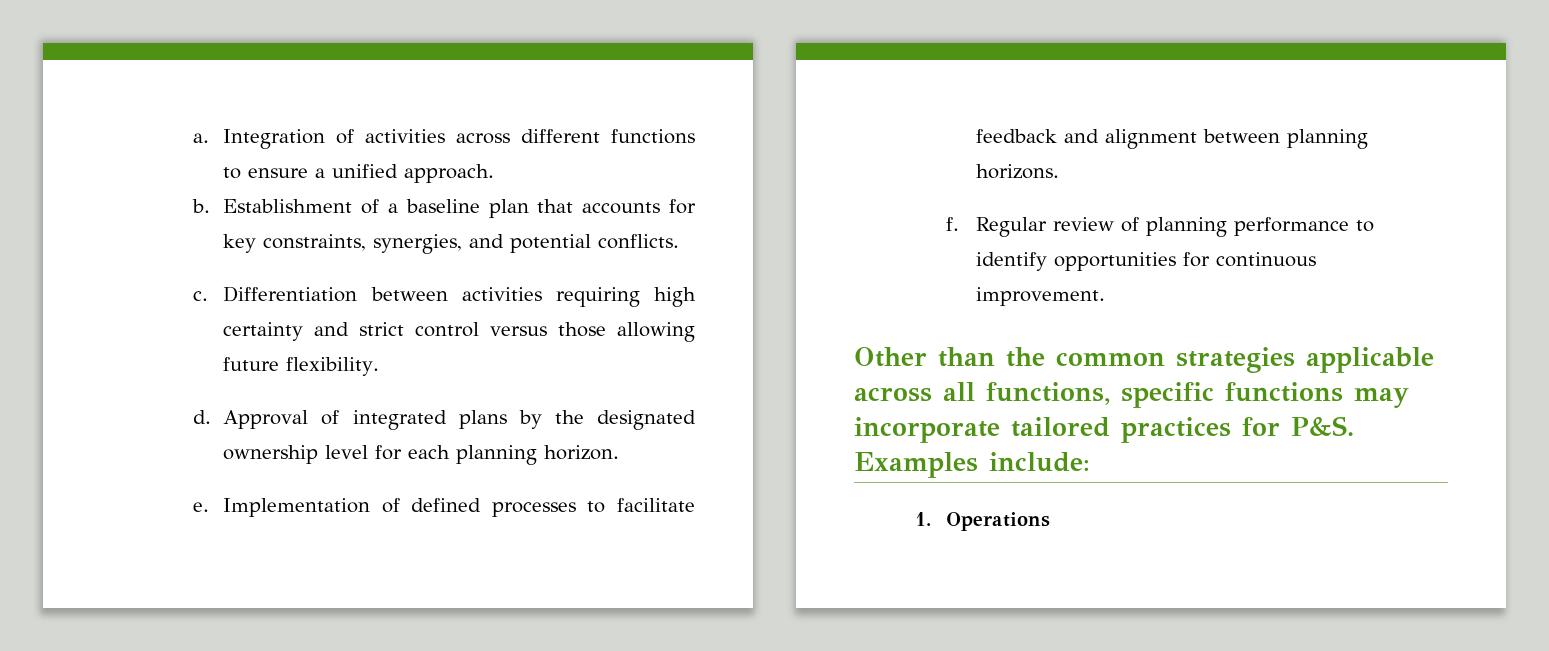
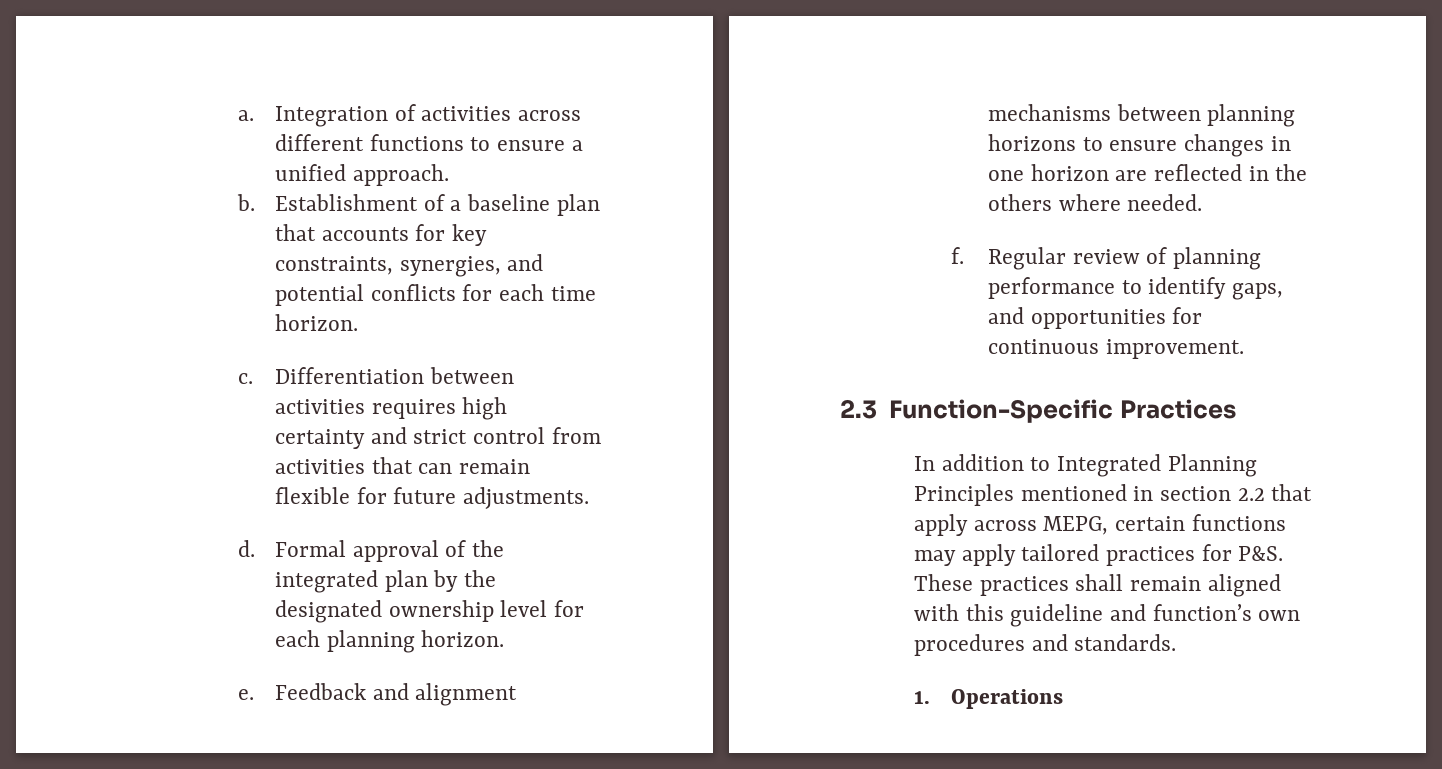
[598,234,680,249] conflicts. -> [370,284,596,301] [275,314,359,331] conflicts for each time horizon.
[555,287,640,307] requiring -> [371,399,456,419] requires
[490,322,695,342] [223,357,380,376] [192,410,507,430] versus those allowing future flexibility. // d. Approval of integrated plans -> [551,427,601,444] [275,457,531,474] [275,487,590,509] [238,540,505,562] [275,570,428,593] from activities that can remain flexible for future adjustments. // d. Formal approval of the integrated plan
[223,498,696,517] [976,129,1058,143] Implementation of defined processes to facilitate feedback -> [275,683,367,700] Feedback
(1198, 139) none -> [988,104,1112,121] mechanisms
[976,164,1060,179] horizons. -> [988,134,1291,157] [988,164,1308,181] [988,194,1203,211] horizons to ensure changes in one horizon are reflected in the others where needed.
(1048, 261) none -> [1232,283,1284,300] [988,307,1025,324] gaps, and
[854,347,1434,373] [854,382,1214,408] Other than the common strategies applicable across all functions, specific -> [840,399,1236,423] [914,454,1257,477] [914,484,1313,506] [914,514,1185,536] 2.3 Function-Specific Practices // In addition to Integrated Planning Principles mentioned in section 2.2 that apply across MEPG, certain
[854,417,1000,443] incorporate -> [961,544,1016,566] apply
[854,452,1090,478] Examples include: -> [914,574,1281,597] [914,604,1301,627] [914,634,1177,656] These practices shall remain aligned with this guideline and function’s own procedures and standards.

